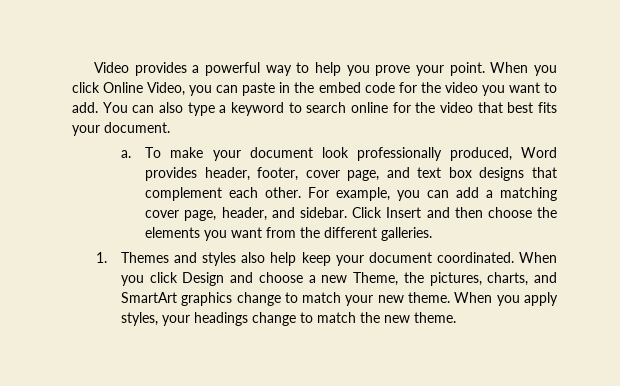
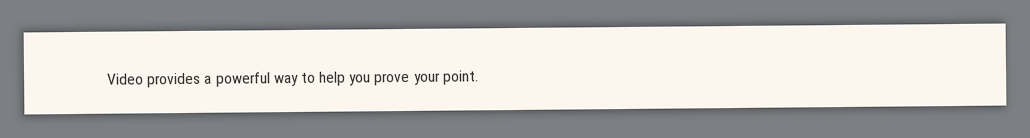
[490,62,557,76] [72,82,557,96] [72,102,558,116] [72,122,170,136] [120,147,557,161] [145,167,558,181] [145,187,557,201] [145,207,557,221] [145,227,433,241] [96,252,558,266] [120,272,557,286] [120,292,558,306] [120,312,456,326] When you click Online Video, you can paste in the embed code for the video you want to add. You can also type a keyword to search online for the video that best fits your document. // a. To make your document look professionally produced, Word provides header, footer, cover page, and text box designs that complement each other. For example, you can add a matching cover page, header, and sidebar. Click Insert and then choose the elements you want from the different galleries. // 1. Themes and styles also help keep your document coordinated. When you click Design and choose a new Theme, the pictures, charts, and SmartArt graphics change to match your new theme. When you apply styles, your headings change to match the new theme. -> (479, 77) none

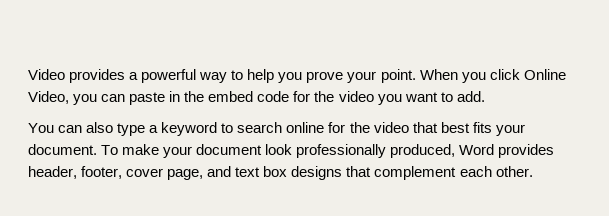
(479, 77) none -> [419,69,566,83] [28,91,485,105] [28,122,525,136] [28,144,555,158] [28,166,533,180] When you click Online Video, you can paste in the embed code for the video you want to add. // You can also type a keyword to search online for the video that best fits your document. To make your document look professionally produced, Word provides header, footer, cover page, and text box designs that complement each other.

